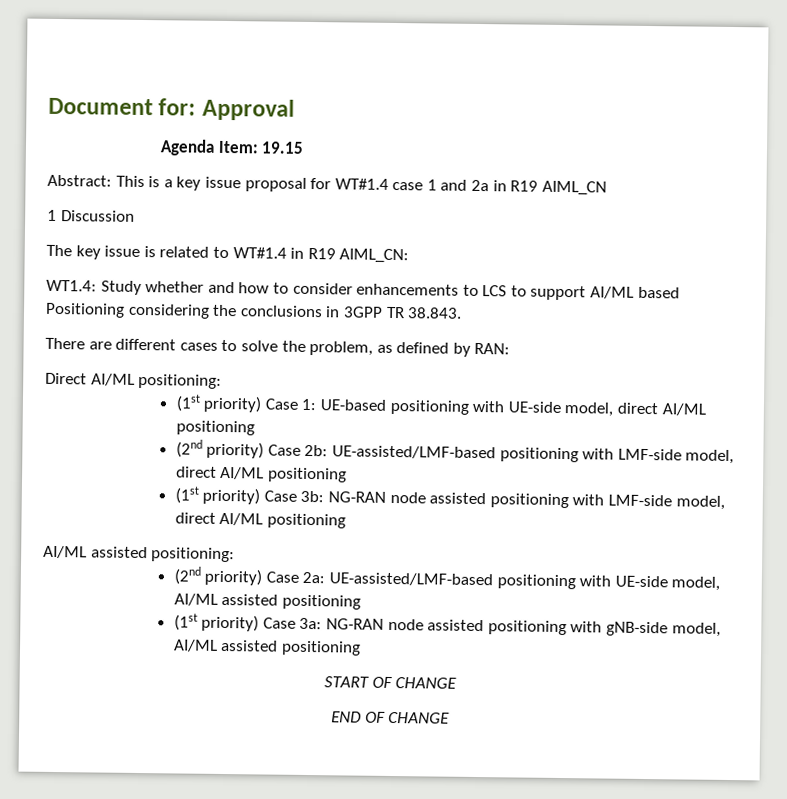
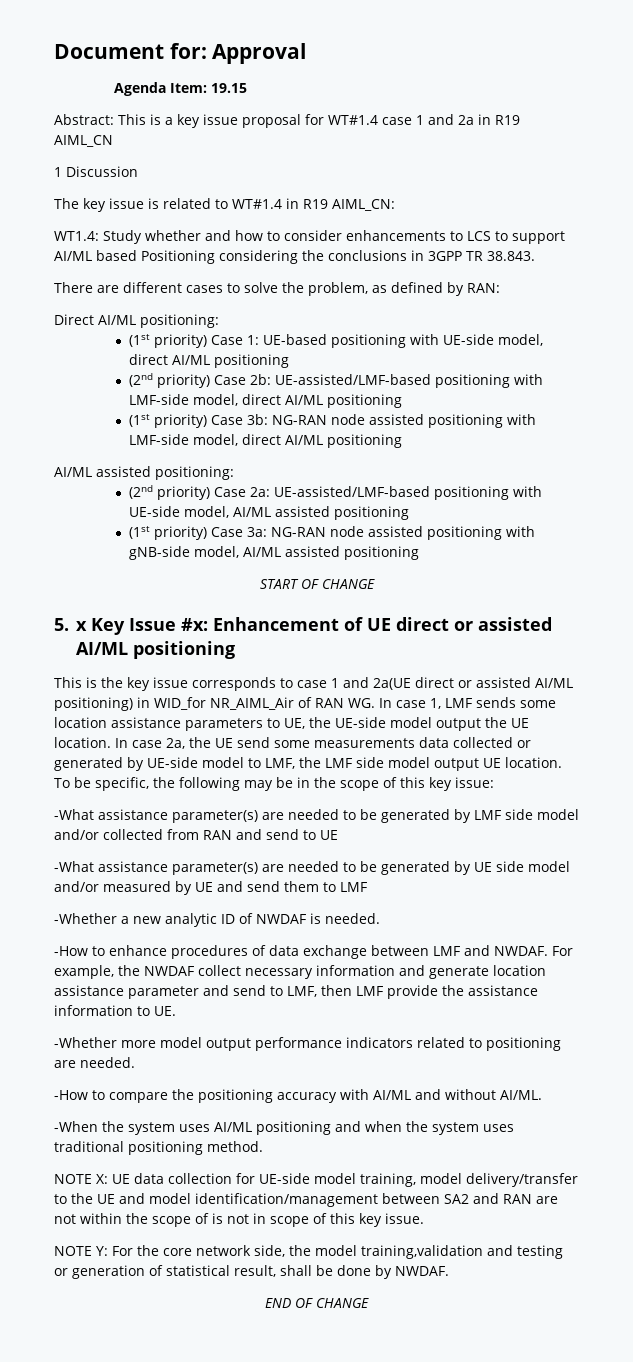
(458, 683) none -> [54,617,552,635] [75,641,235,659] [54,677,573,691] [54,697,556,711] [54,717,529,731] [54,737,531,749] [54,757,562,771] [54,777,494,791] [54,809,579,823] [54,829,338,840] [54,861,570,875] [54,881,367,895] [54,913,380,927] [54,945,573,959] [54,965,546,979] [54,985,538,999] [54,1005,176,1016] [54,1037,561,1051] [54,1057,135,1068] [54,1089,542,1103] [54,1121,514,1135] [54,1141,263,1155] [54,1173,578,1187] [54,1193,558,1207] [54,1213,424,1227] [54,1245,563,1259] [54,1265,449,1279] // 5. x Key Issue #x: Enhancement of UE direct or assisted AI/ML positioning // This is the key issue corresponds to case 1 and 2a(UE direct or assisted AI/ML positioning) in WID_for NR_AIML_Air of RAN WG. In case 1, LMF sends some location assistance parameters to UE, the UE-side model output the UE location. In case 2a, the UE send some measurements data collected or generated by UE-side model to LMF, the LMF side model output UE location. To be specific, the following may be in the scope of this key issue: // -What assistance parameter(s) are needed to be generated by LMF side model and/or collected from RAN and send to UE // -What assistance parameter(s) are needed to be generated by UE side model and/or measured by UE and send them to LMF // -Whether a new analytic ID of NWDAF is needed. // -How to enhance procedures of data exchange between LMF and NWDAF. For example, the NWDAF collect necessary information and generate location assistance parameter and send to LMF, then LMF provide the assistance information to UE. // -Whether more model output performance indicators related to positioning are needed. // -How to compare the positioning accuracy with AI/ML and without AI/ML. // -When the system uses AI/ML positioning and when the system uses traditional positioning method. // NOTE X: UE data collection for UE-side model training, model delivery/transfer to the UE and model identification/management between SA2 and RAN are not within the scope of is not in scope of this key issue. // NOTE Y: For the core network side, the model training,validation and testing or generation of statistical result, shall be done by NWDAF.

